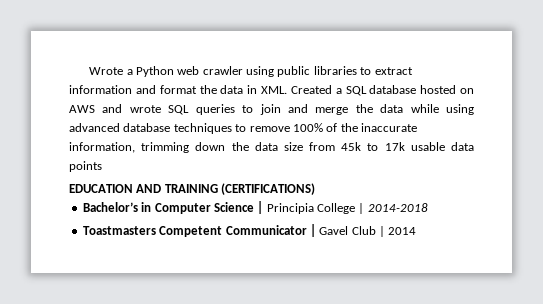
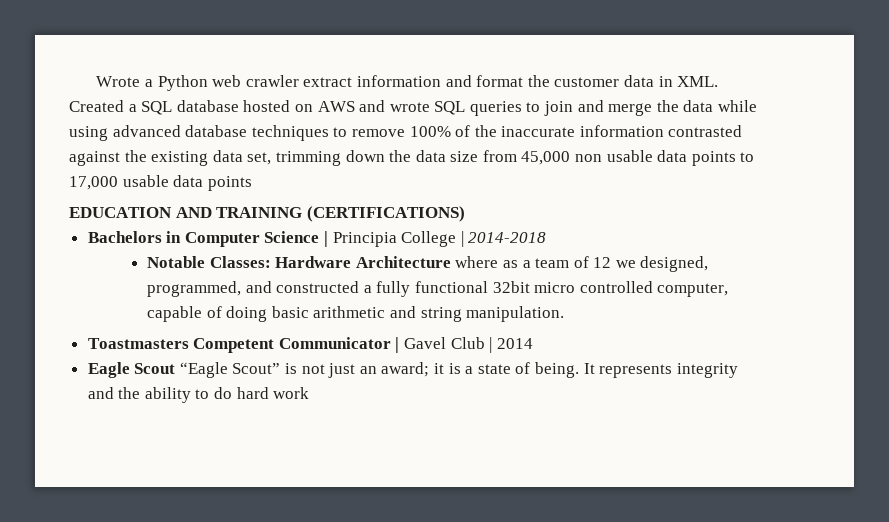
[246,66,372,77] using public libraries to -> (299, 81) none
(217, 89) none -> [554,77,620,87] customer
[69,142,135,153] information, -> [579,125,743,137] [69,150,272,166] information contrasted against the existing data set,
[341,142,405,151] 45k to 17k -> [521,150,755,166] [69,176,118,190] 45,000 non usable data points to 17,000
[82,202,138,212] Bachelor’s -> [87,231,162,243] Bachelors
(428, 207) none -> [146,256,709,272] [146,281,729,297] [146,306,565,322] // Notable Classes: Hardware Architecture where as a team of 12 we designed, programmed, and constructed a fully functional 32bit micro controlled computer, capable of doing basic arithmetic and string manipulation.
(417, 231) none -> [87,362,738,378] [87,387,310,403] // Eagle Scout “Eagle Scout” is not just an award; it is a state of being. It represents integrity and the ability to do hard work

